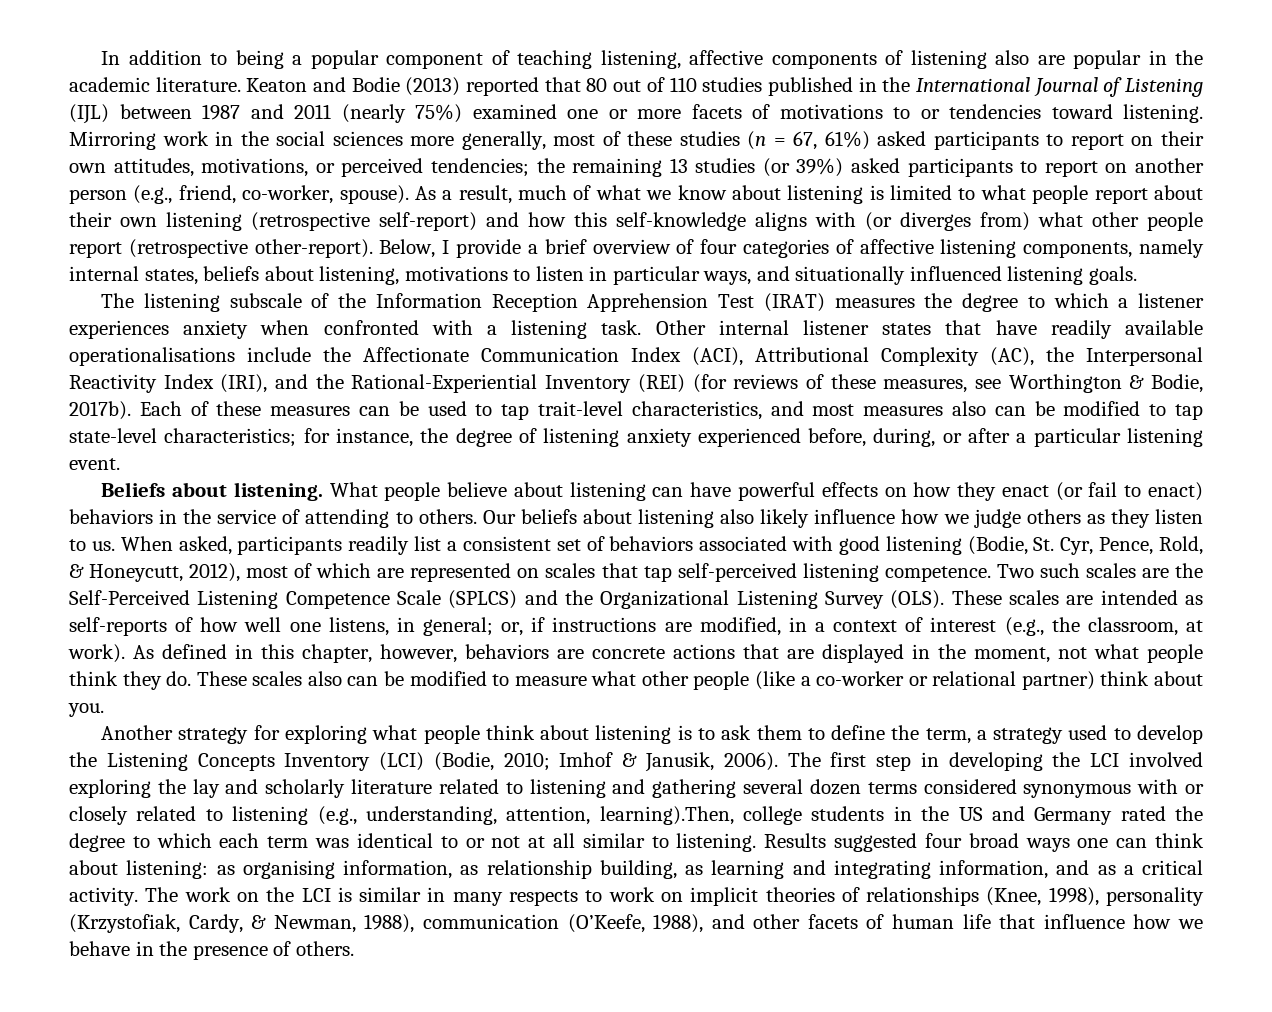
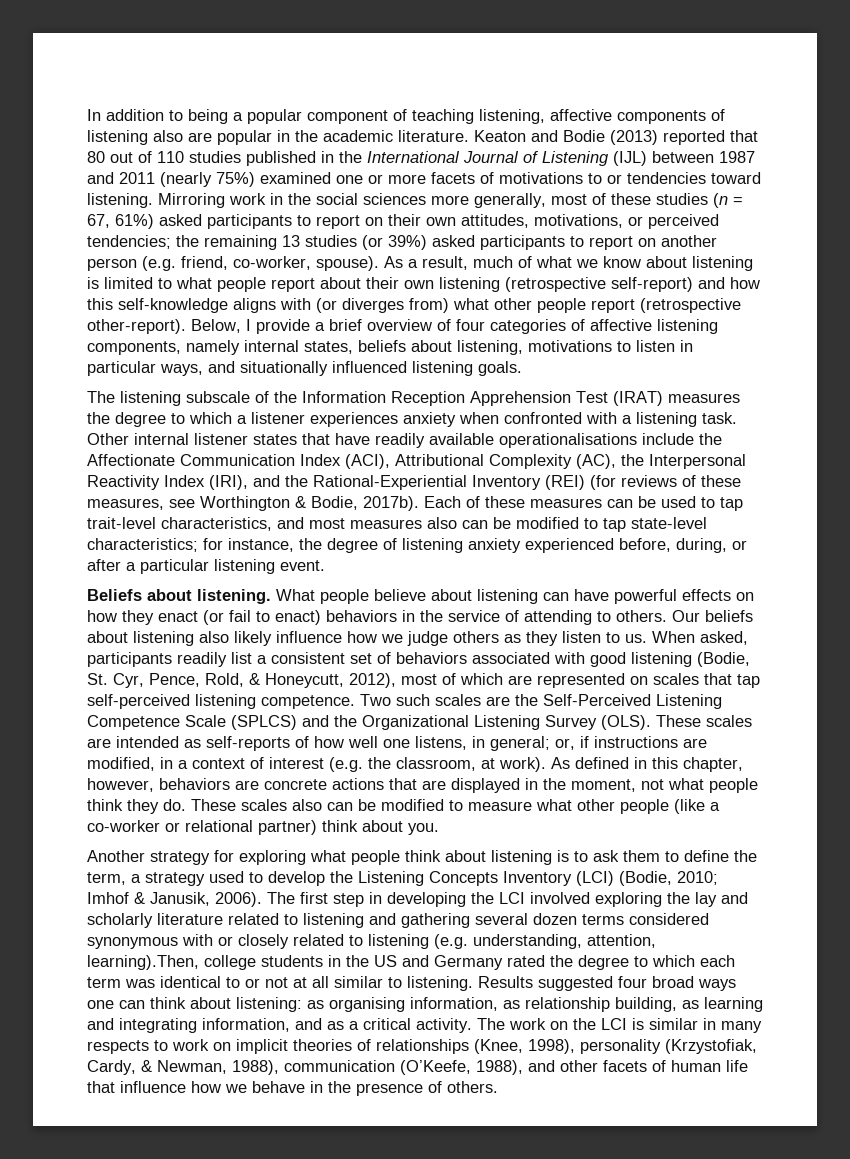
[133,185,173,204] (e.g., -> [142,256,176,271] (e.g.
[1004,617,1044,636] (e.g., -> [329,757,363,772] (e.g.
[317,806,357,825] (e.g., -> [434,934,468,949] (e.g.

